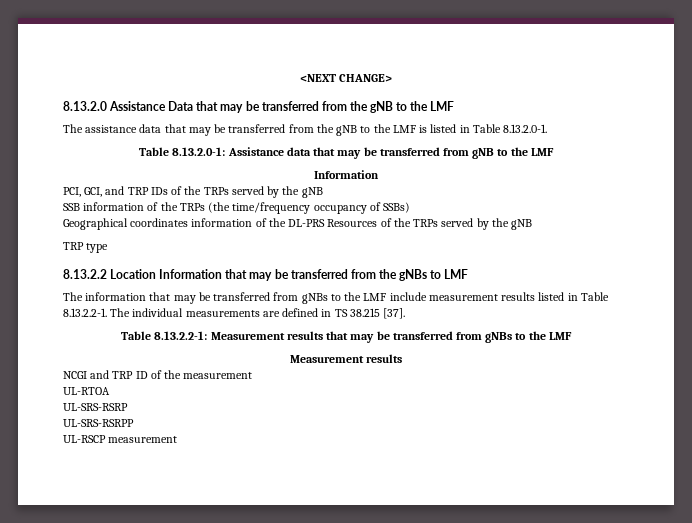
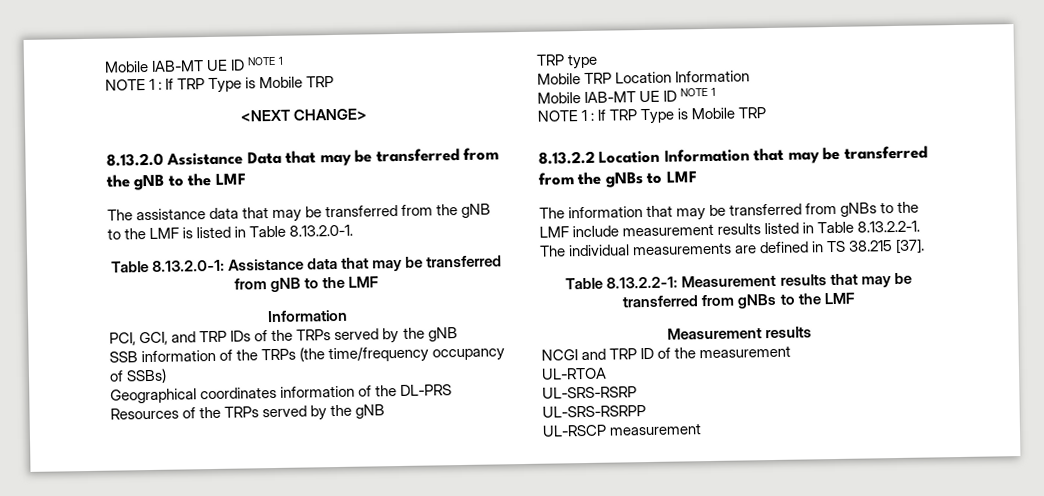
(299, 78) none -> [104,56,285,73] [105,75,335,94] Mobile IAB-MT UE ID NOTE 1 // NOTE 1 : If TRP Type is Mobile TRP //
(109, 248) none -> [537,70,751,85] [537,87,717,104] [537,107,767,125] // Mobile TRP Location Information // Mobile IAB-MT UE ID NOTE 1 // NOTE 1 : If TRP Type is Mobile TRP

